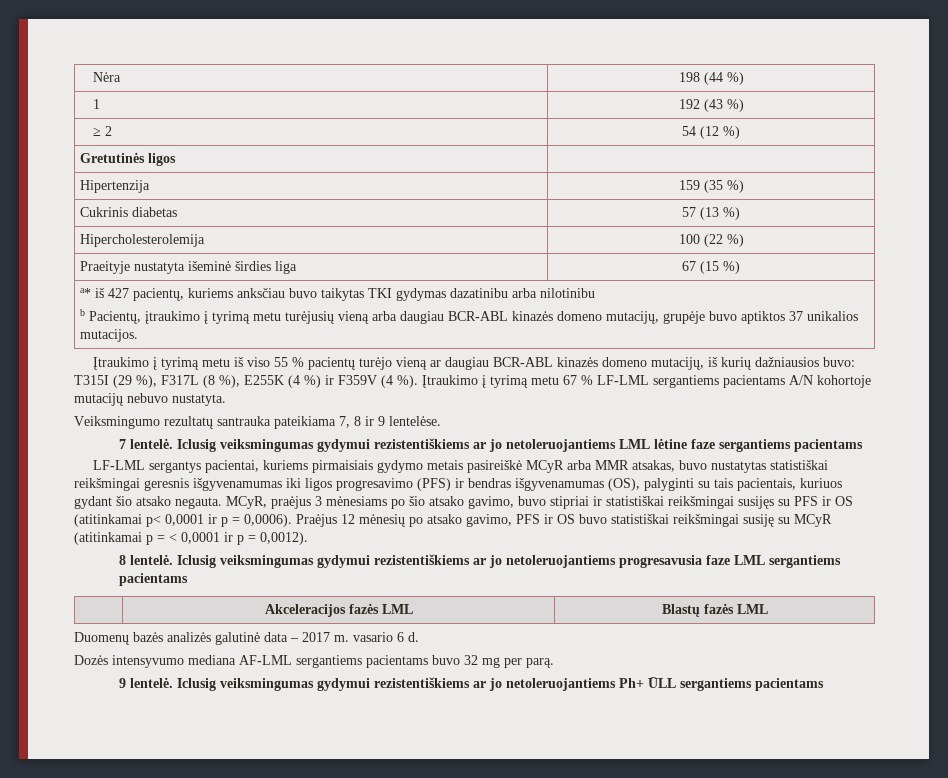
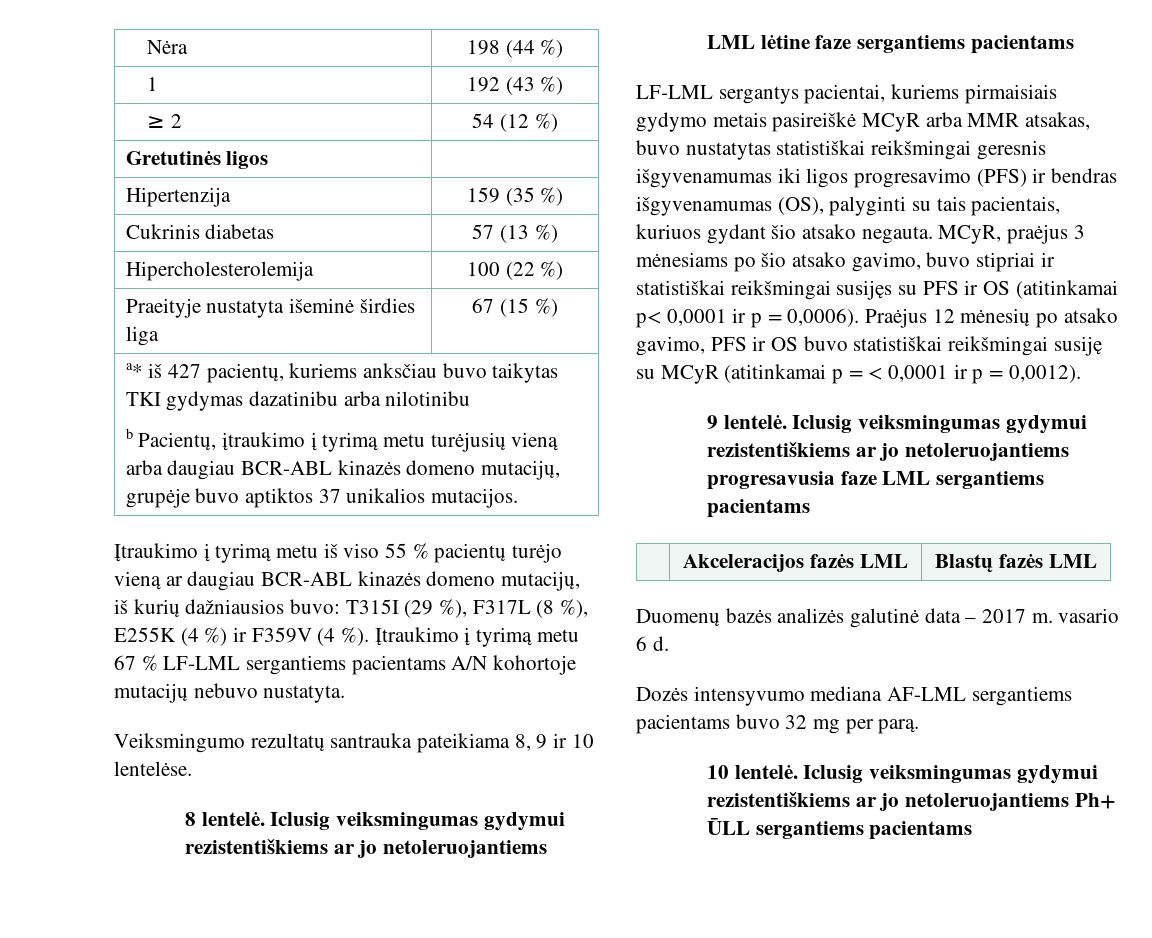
[339,416,385,428] 7, 8 ir 9 -> [514,733,594,751] 8, 9 ir 10
[119,439,127,449] 7 -> [184,812,196,826] 8
[119,555,127,565] 8 -> [706,415,718,429] 9
[119,678,127,688] 9 -> [706,765,729,779] 10

